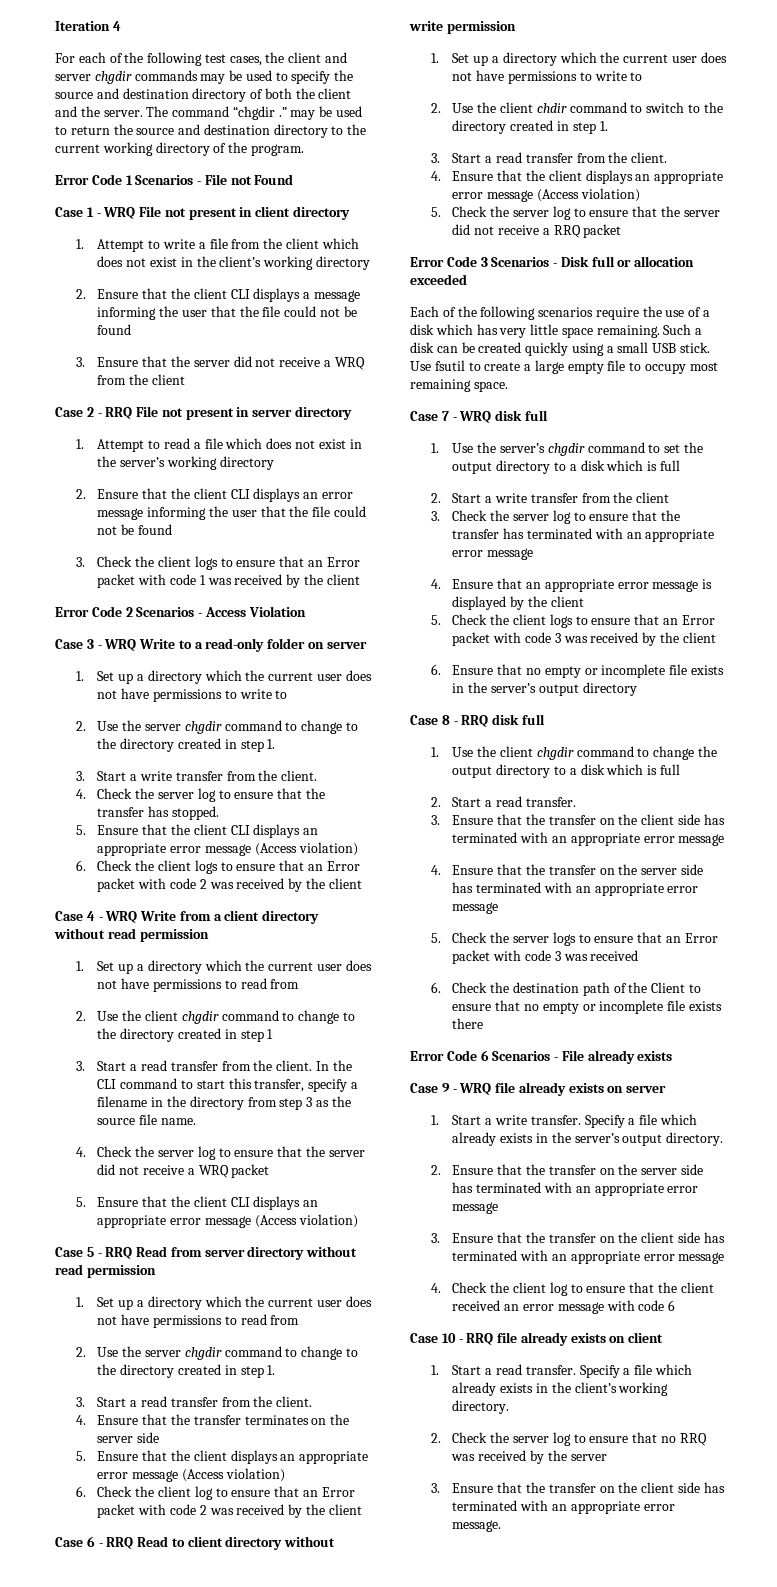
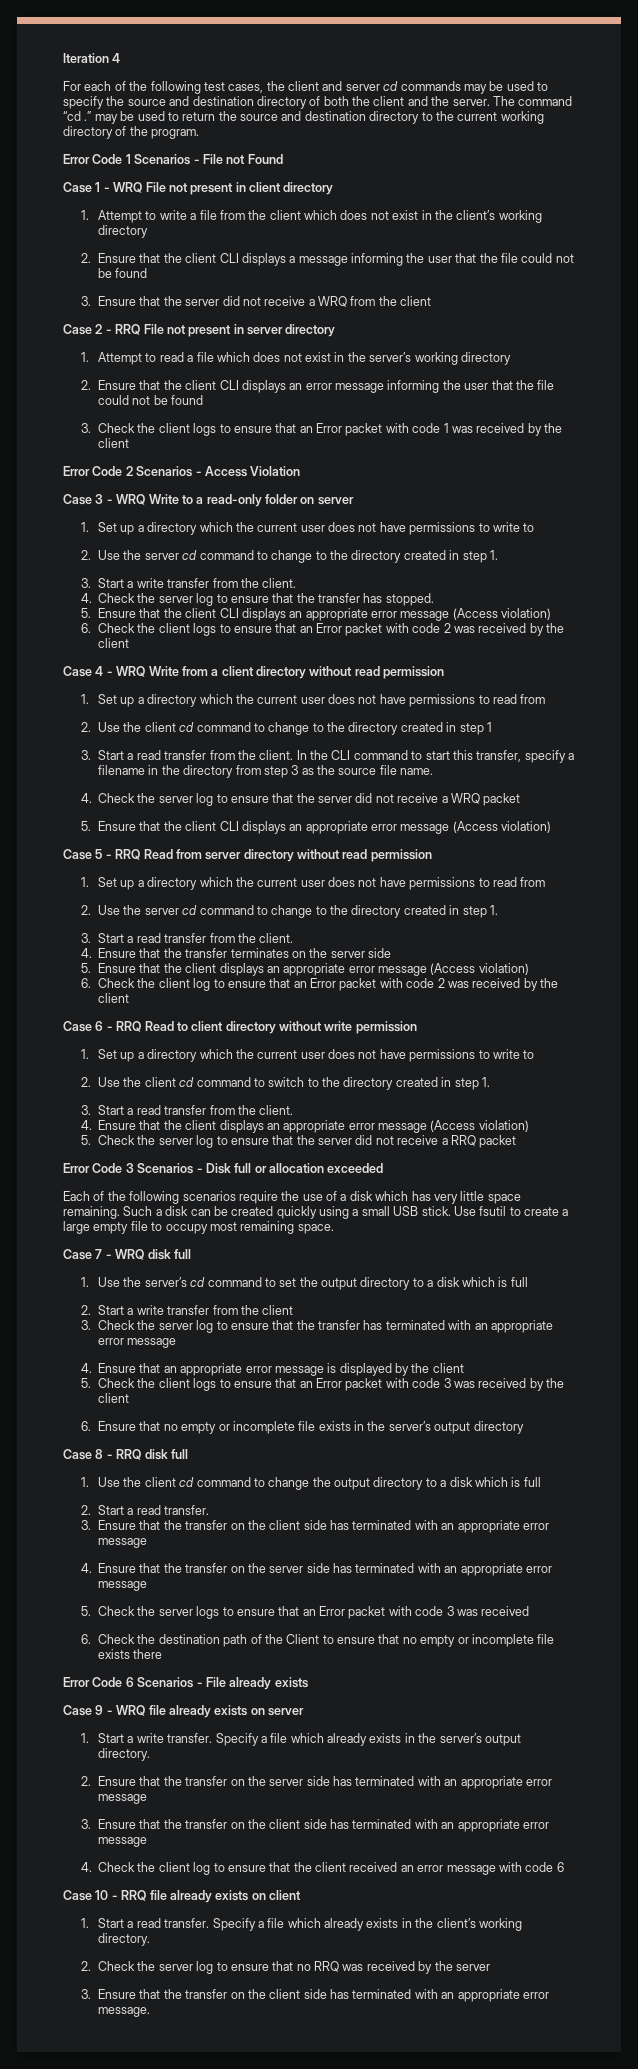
[94,71,132,84] chgdir -> [383,81,399,91] cd
[232,106,275,120] “chgdir -> [63,111,81,121] “cd
[184,721,222,734] chgdir -> [182,550,198,560] cd
[181,1011,219,1024] chgdir -> [179,722,195,732] cd
[184,1347,222,1360] chgdir -> [182,905,198,915] cd
[536,103,567,113] chdir -> [179,1077,195,1087] cd
[547,443,585,456] chgdir -> [190,1277,206,1287] cd
[536,747,574,760] chgdir -> [179,1477,195,1487] cd

